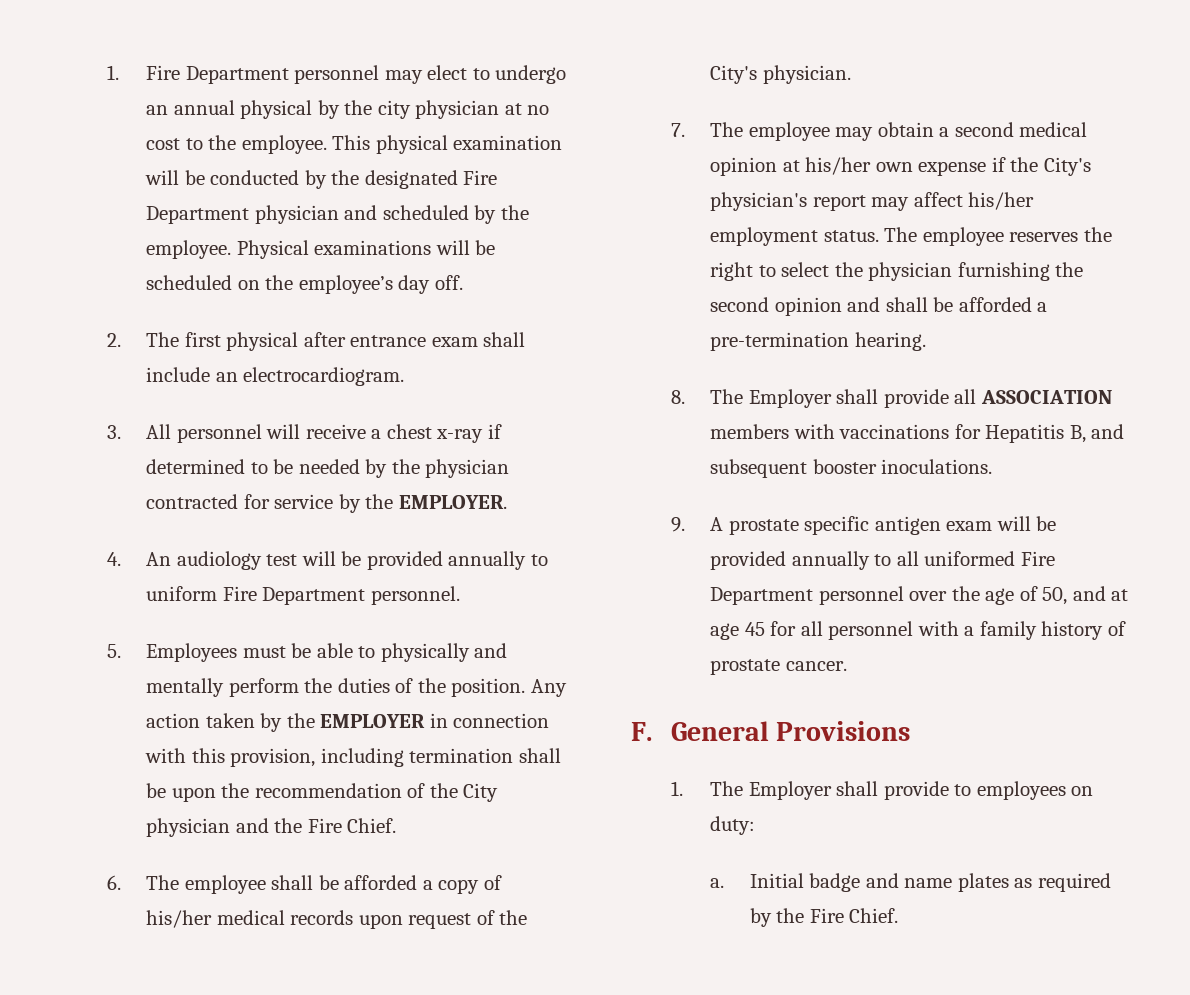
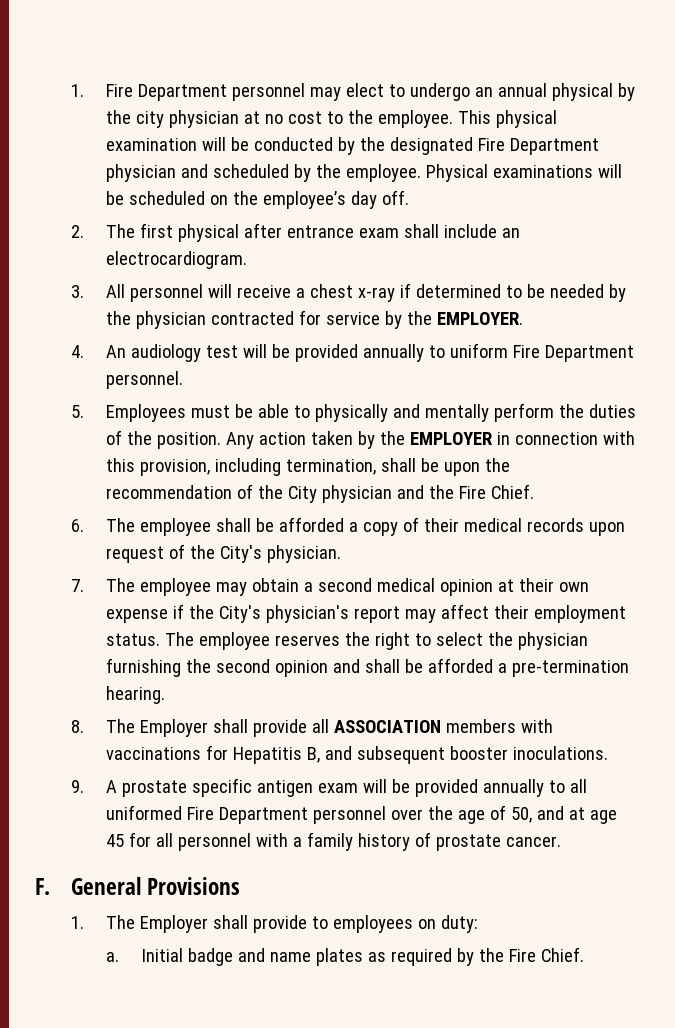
[409,748,514,763] termination -> [286,459,377,475] termination,
[146,910,213,928] his/her -> [424,518,460,532] their
[805,157,872,175] his/her -> [519,578,555,592] their
[968,192,1035,210] his/her -> [494,605,530,619] their

